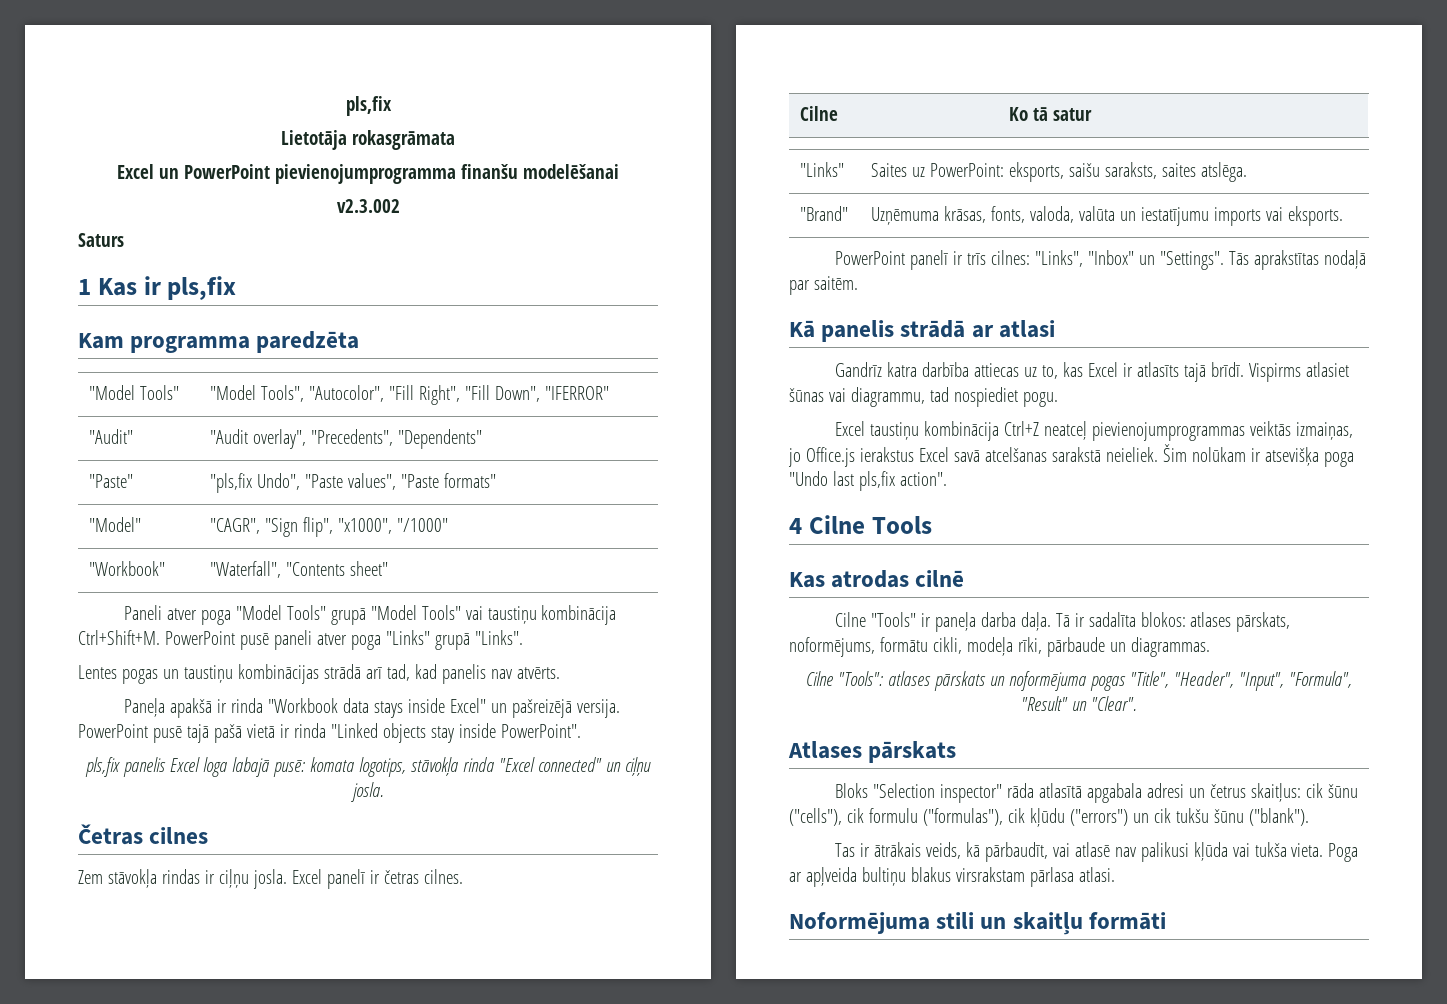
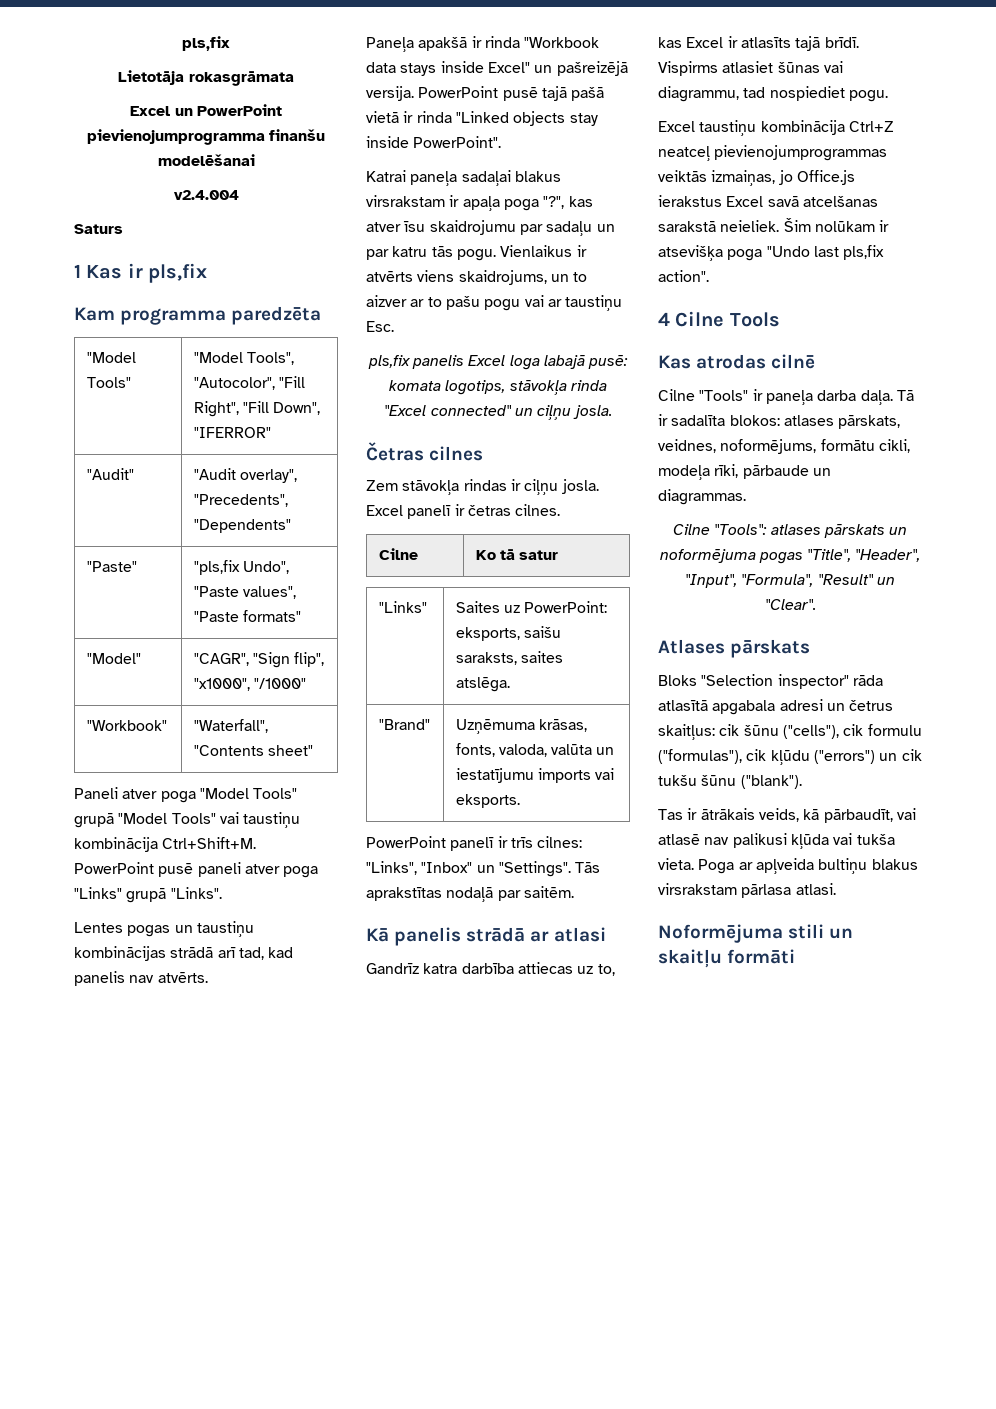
[336,199,400,213] v2.3.002 -> [173,190,239,200] v2.4.004
(581, 731) none -> [366,170,561,186] [366,195,593,211] [366,220,615,236] [366,245,587,261] [366,270,588,285] [366,295,623,311] [366,321,394,332] // Katrai paneļa sadaļai blakus virsrakstam ir apaļa poga "?", kas atver īsu skaidrojumu par sadaļu un par katru tās pogu. Vienlaikus ir atvērts viens skaidrojums, un to aizver ar to pašu pogu vai ar taustiņu Esc.
(1291, 622) none -> [658,439,716,453] veidnes,

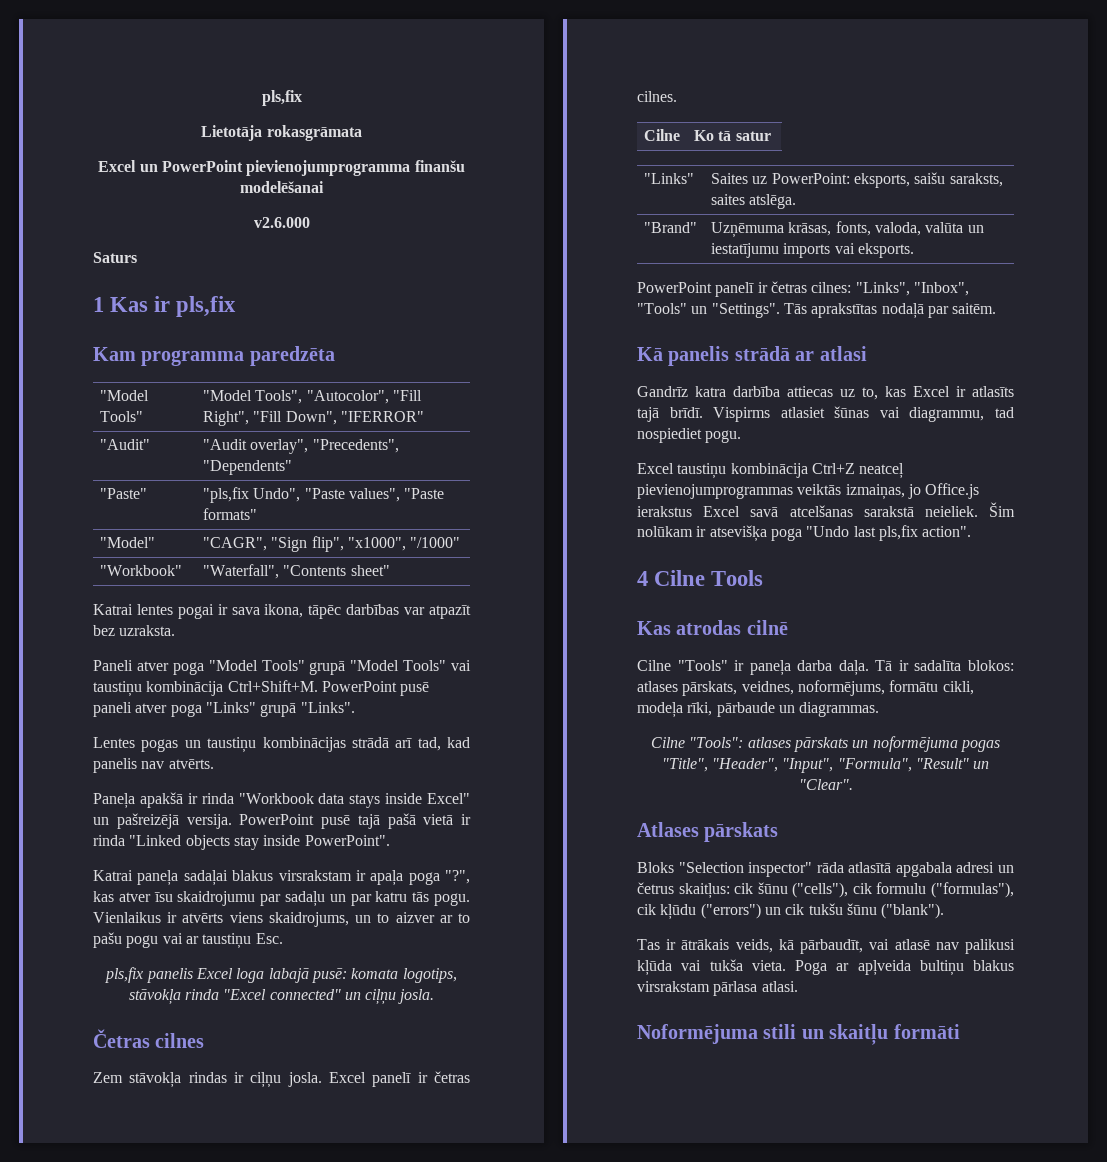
[173,190,239,200] v2.4.004 -> [253,217,310,228] v2.6.000
(313, 750) none -> [93,604,471,619] [93,625,176,636] // Katrai lentes pogai ir sava ikona, tāpēc darbības var atpazīt bez uzraksta.
[510,837,533,848] trīs -> [770,281,807,293] četras
[421,862,473,873] "Inbox" -> [913,282,969,296] [637,303,687,314] "Inbox", "Tools"

